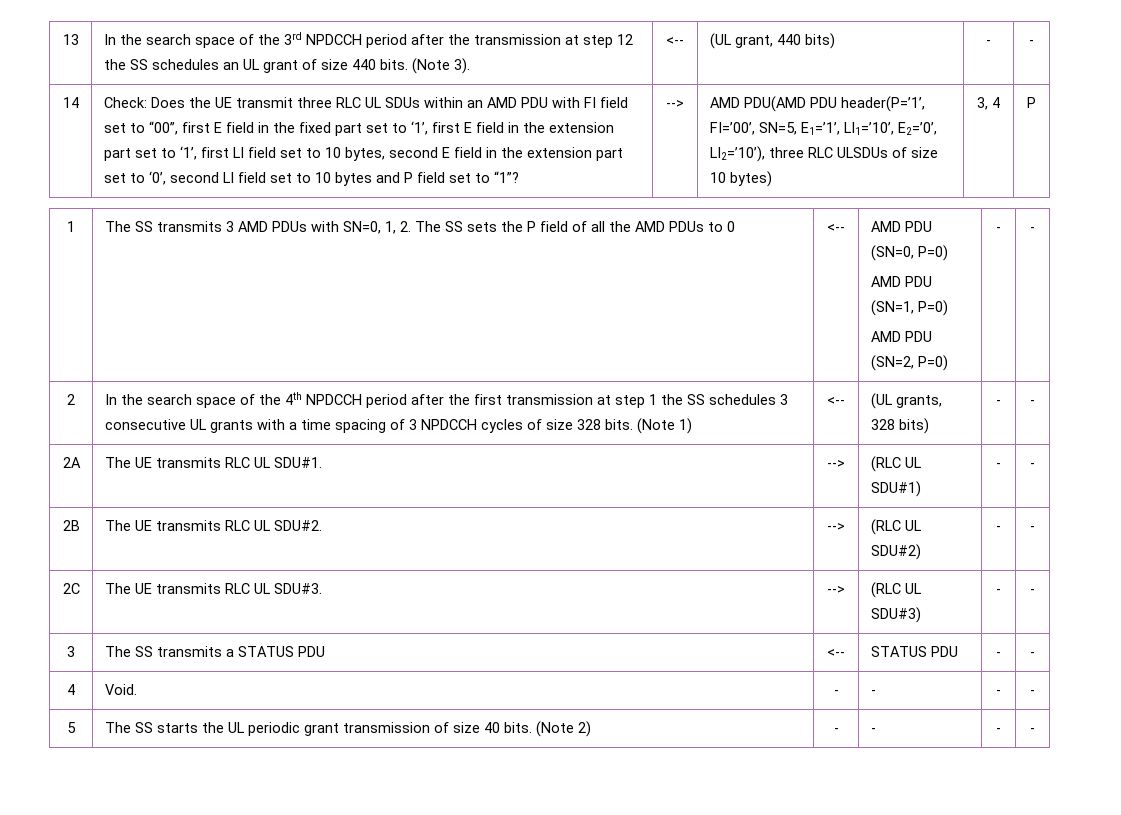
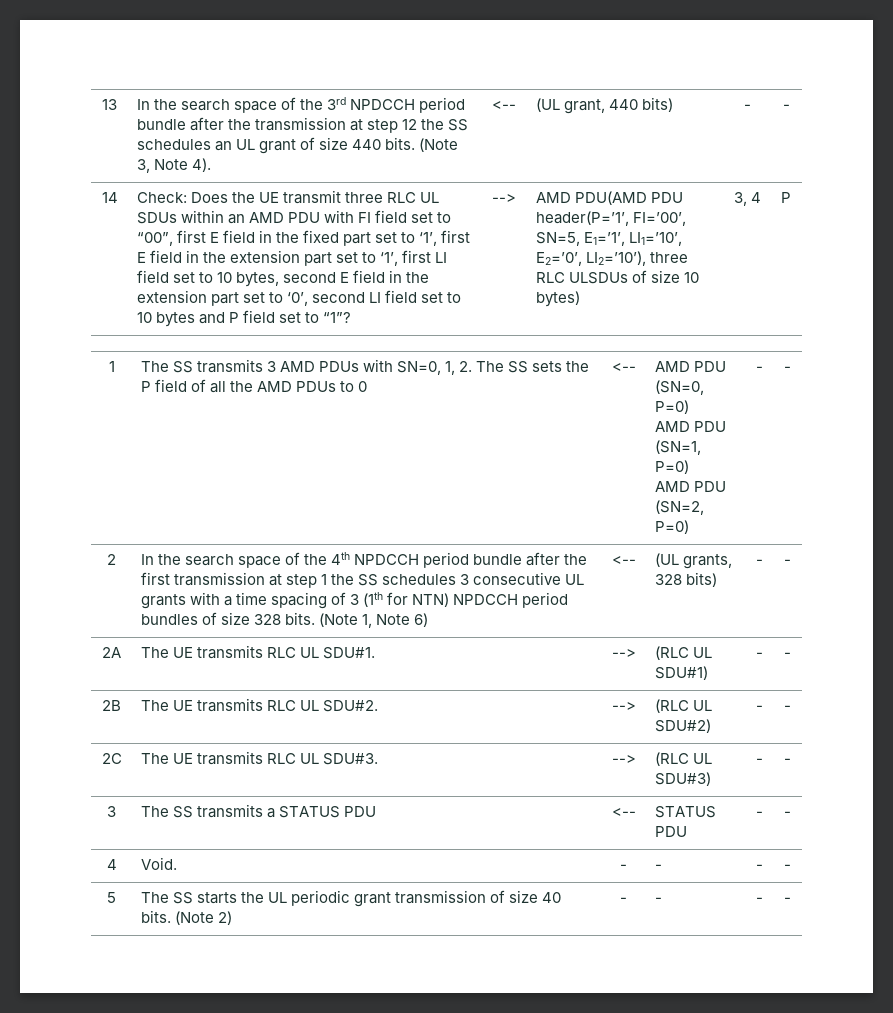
(407, 41) none -> [136,119,186,130] bundle
[453,58,470,74] 3). -> [136,158,211,173] 3, Note 4).
(407, 401) none -> [473,554,523,565] bundle
[420,419,523,433] NPDCCH cycles -> [363,592,569,608] [140,614,198,625] (1th for NTN) NPDCCH period bundles
[678,418,692,434] 1) -> [362,613,429,628] 1, Note 6)

